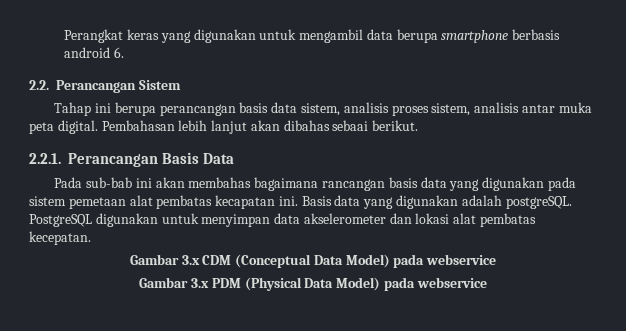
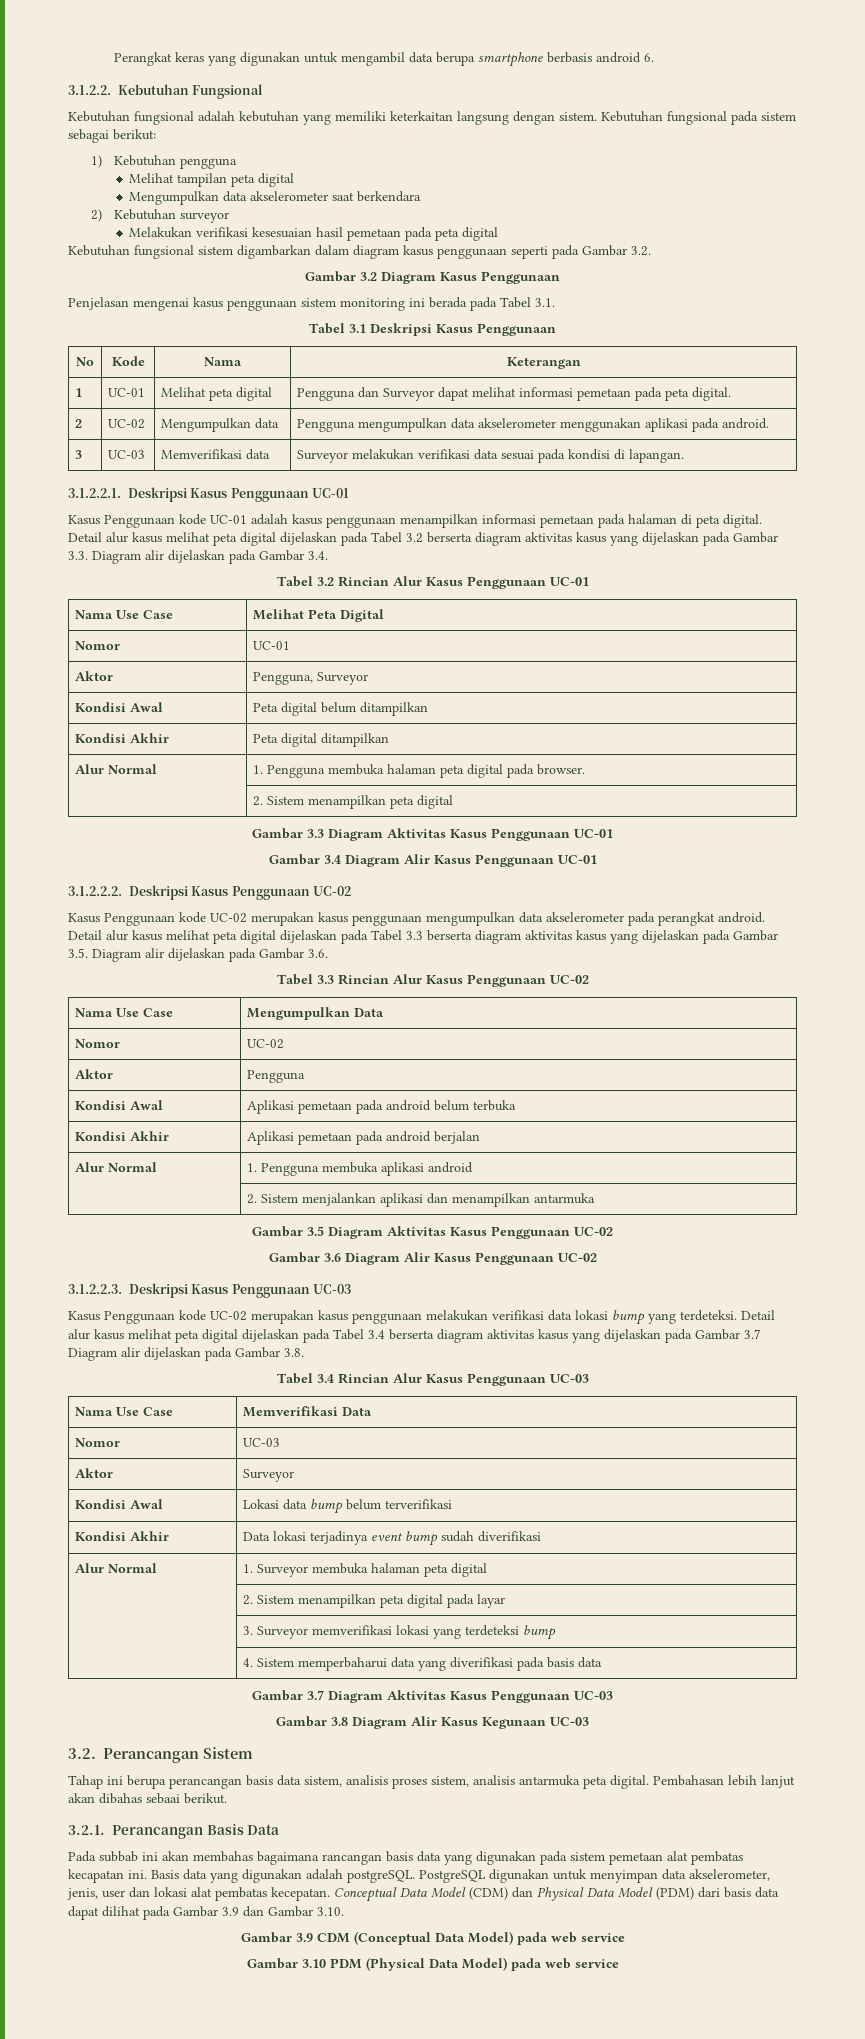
[29,80,49,90] 2.2. -> [68,84,264,99] [68,111,796,125] [68,129,156,143] [90,155,237,169] [129,173,295,187] [129,191,422,205] [90,209,229,223] [129,227,499,241] [68,245,651,259] [305,271,560,284] [68,297,555,311] [309,323,556,336] [76,357,94,366] [111,356,145,366] [204,357,242,366] [506,357,581,369] [74,388,82,397] [107,388,145,397] [160,387,272,401] [296,387,731,401] [74,419,82,428] [107,419,145,429] [160,418,279,432] [296,418,769,432] [74,450,82,459] [107,450,145,459] [160,449,270,460] [296,449,684,463] [68,487,350,502] [68,514,762,528] [68,532,778,546] [68,550,328,564] [276,576,589,589] [74,610,173,619] [252,609,384,622] [74,641,120,650] [252,641,290,650] [74,671,113,681] [252,672,368,685] [74,702,163,712] [252,702,428,716] [74,733,169,743] [252,733,389,747] [74,764,157,774] [252,764,585,778] [252,795,453,809] [252,828,613,841] [268,854,597,867] [68,885,352,900] [68,912,765,926] [68,930,778,944] [68,948,328,962] [276,974,589,987] [74,1008,173,1017] [246,1007,384,1020] [74,1039,120,1048] [246,1039,284,1049] [74,1069,113,1079] [246,1070,305,1083] [74,1100,163,1110] [246,1100,516,1114] [74,1131,169,1141] [246,1131,480,1145] [74,1162,157,1172] [246,1162,473,1176] [246,1193,595,1207] [252,1226,613,1239] [268,1252,597,1265] [68,1283,352,1298] [68,1310,775,1325] [68,1329,761,1343] [68,1347,304,1361] [276,1373,589,1386] [74,1407,173,1416] [242,1406,372,1417] [74,1438,120,1447] [242,1438,280,1447] [74,1468,113,1478] [242,1469,294,1482] [74,1499,163,1509] [242,1499,452,1514] [74,1531,169,1541] [242,1531,541,1546] [74,1563,157,1573] [242,1563,487,1577] [242,1594,505,1608] [242,1625,556,1640] [242,1657,602,1671] [252,1690,613,1703] [276,1716,589,1729] [68,1748,96,1759] 3.1.2.2. Kebutuhan Fungsional // Kebutuhan fungsional adalah kebutuhan yang memiliki keterkaitan langsung dengan sistem. Kebutuhan fungsional pada sistem sebagai berikut: // 1) Kebutuhan pengguna // Melihat tampilan peta digital // Mengumpulkan data akselerometer saat berkendara // 2) Kebutuhan surveyor // Melakukan verifikasi kesesuaian hasil pemetaan pada peta digital // Kebutuhan fungsional sistem digambarkan dalam diagram kasus penggunaan seperti pada Gambar 3.2. // Gambar 3.2 Diagram Kasus Penggunaan // Penjelasan mengenai kasus penggunaan sistem monitoring ini berada pada Tabel 3.1. // Tabel 3.1 Deskripsi Kasus Penggunaan // No | Kode | Nama | Keterangan // 1 | UC-01 | Melihat peta digital | Pengguna dan Surveyor dapat melihat informasi pemetaan pada peta digital. // 2 | UC-02 | Mengumpulkan data | Pengguna mengumpulkan data akselerometer menggunakan aplikasi pada android. // 3 | UC-03 | Memverifikasi data | Surveyor melakukan verifikasi data sesuai pada kondisi di lapangan. // 3.1.2.2.1. Deskripsi Kasus Penggunaan UC-01 // Kasus Penggunaan kode UC-01 adalah kasus penggunaan menampilkan informasi pemetaan pada halaman di peta digital. Detail alur kasus melihat peta digital dijelaskan pada Tabel 3.2 berserta diagram aktivitas kasus yang dijelaskan pada Gambar 3.3. Diagram alir dijelaskan pada Gambar 3.4. // Tabel 3.2 Rincian Alur Kasus Penggunaan UC-01 // Nama Use Case | Melihat Peta Digital // Nomor | UC-01 // Aktor | Pengguna, Surveyor // Kondisi Awal | Peta digital belum ditampilkan // Kondisi Akhir | Peta digital ditampilkan // Alur Normal | 1. Pengguna membuka halaman peta digital pada browser. // | 2. Sistem menampilkan peta digital // Gambar 3.3 Diagram Aktivitas Kasus Penggunaan UC-01 // Gambar 3.4 Diagram Alir Kasus Penggunaan UC-01 // 3.1.2.2.2. Deskripsi Kasus Penggunaan UC-02 // Kasus Penggunaan kode UC-02 merupakan kasus penggunaan mengumpulkan data akselerometer pada perangkat android. Detail alur kasus melihat peta digital dijelaskan pada Tabel 3.3 berserta diagram aktivitas kasus yang dijelaskan pada Gambar 3.5. Diagram alir dijelaskan pada Gambar 3.6. // Tabel 3.3 Rincian Alur Kasus Penggunaan UC-02 // Nama Use Case | Mengumpulkan Data // Nomor | UC-02 // Aktor | Pengguna // Kondisi Awal | Aplikasi pemetaan pada android belum terbuka // Kondisi Akhir | Aplikasi pemetaan pada android berjalan // Alur Normal | 1. Pengguna membuka aplikasi android // | 2. Sistem menjalankan aplikasi dan menampilkan antarmuka // Gambar 3.5 Diagram Aktivitas Kasus Penggunaan UC-02 // Gambar 3.6 Diagram Alir Kasus Penggunaan UC-02 // 3.1.2.2.3. Deskripsi Kasus Penggunaan UC-03 // Kasus Penggunaan kode UC-02 merupakan kasus penggunaan melakukan verifikasi data lokasi bump yang terdeteksi. Detail alur kasus melihat peta digital dijelaskan pada Tabel 3.4 berserta diagram aktivitas kasus yang dijelaskan pada Gambar 3.7 Diagram alir dijelaskan pada Gambar 3.8. // Tabel 3.4 Rincian Alur Kasus Penggunaan UC-03 // Nama Use Case | Memverifikasi Data // Nomor | UC-03 // Aktor | Surveyor // Kondisi Awal | Lokasi data bump belum terverifikasi // Kondisi Akhir | Data lokasi terjadinya event bump sudah diverifikasi // Alur Normal | 1. Surveyor membuka halaman peta digital // | 2. Sistem menampilkan peta digital pada layar // | 3. Surveyor memverifikasi lokasi yang terdeteksi bump // | 4. Sistem memperbaharui data yang diverifikasi pada basis data // Gambar 3.7 Diagram Aktivitas Kasus Penggunaan UC-03 // Gambar 3.8 Diagram Alir Kasus Kegunaan UC-03 // 3.2.
[521,102,592,113] antar muka -> [519,1775,580,1786] antarmuka
[29,153,61,164] 2.2.1. -> [68,1825,105,1835] 3.2.1.
[86,177,133,188] sub-bab -> [99,1851,138,1862] subbab
[303,213,386,224] akselerometer -> [689,1869,770,1881] [67,1888,125,1900] akselerometer, jenis, user
[129,254,200,265] // Gambar 3.x -> [334,1887,779,1902] [68,1906,344,1920] [240,1932,313,1943] Conceptual Data Model (CDM) dan Physical Data Model (PDM) dari basis data dapat dilihat pada Gambar 3.9 dan Gambar 3.10. // Gambar 3.9
[426,254,497,265] [139,277,210,288] webservice // Gambar 3.x -> [550,1932,625,1943] [246,1958,326,1969] web service // Gambar 3.10
[416,277,487,288] webservice -> [544,1958,619,1969] web service

